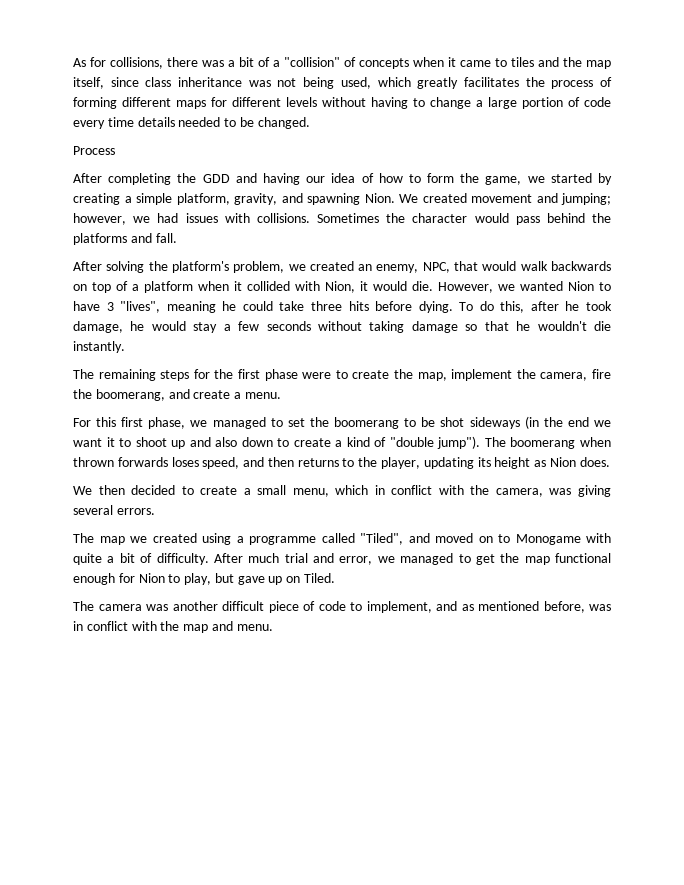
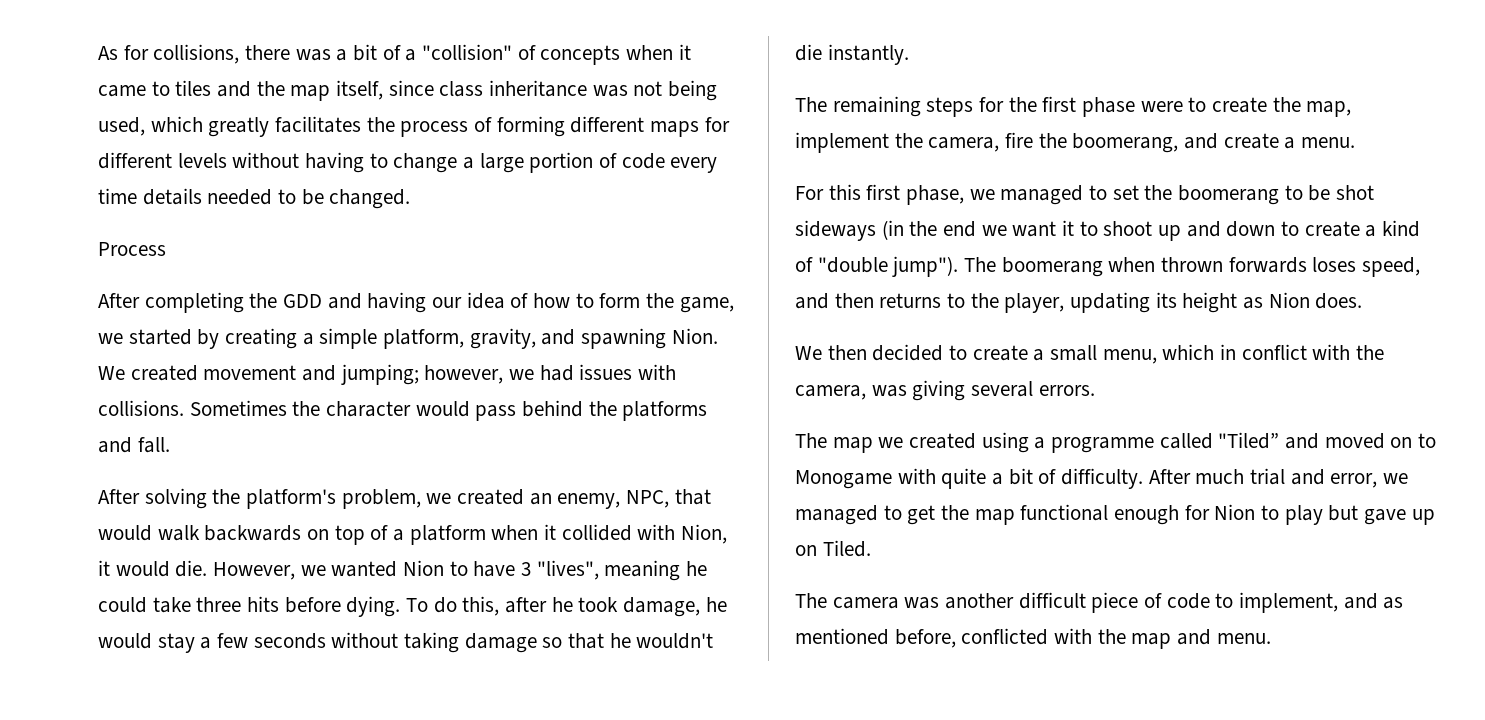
[215,437,238,447] also -> (1221, 229) none
[360,533,403,545] "Tiled", -> [1218,432,1280,449] "Tiled”
[184,573,212,585] play, -> [1284,505,1323,525] play
[589,604,611,611] [73,621,128,631] was in conflict -> [961,628,1049,645] conflicted

